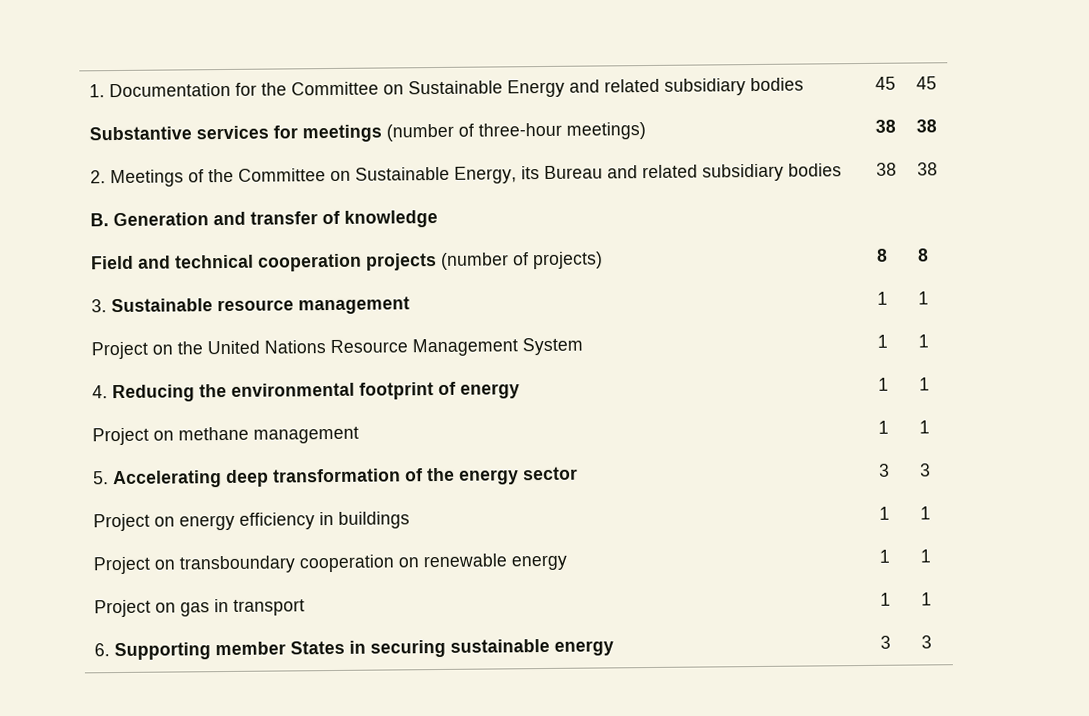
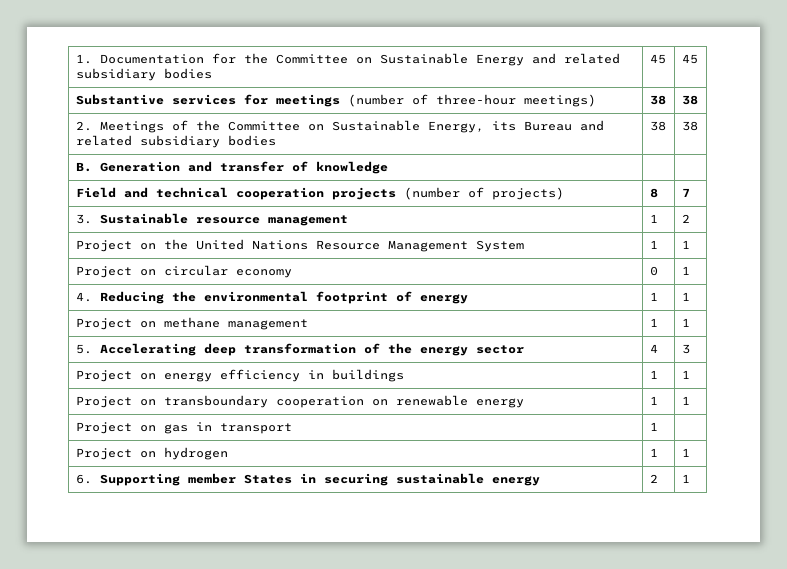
[916,248,929,262] 8 -> [681,188,690,197] 7
[917,291,929,305] 1 -> [681,214,690,223] 2
(929, 341) none -> [75,265,292,278] [649,266,658,276] [681,266,690,275] // Project on circular economy | 0 | 1
[878,463,890,477] 3 -> [649,344,658,353] 4
(891, 599) none -> [75,447,228,460] [649,448,658,457] // Project on hydrogen | 1 |
[879,635,891,649] [920,635,932,649] 3 | 3 -> [649,474,658,483] [681,474,690,483] 2 | 1

